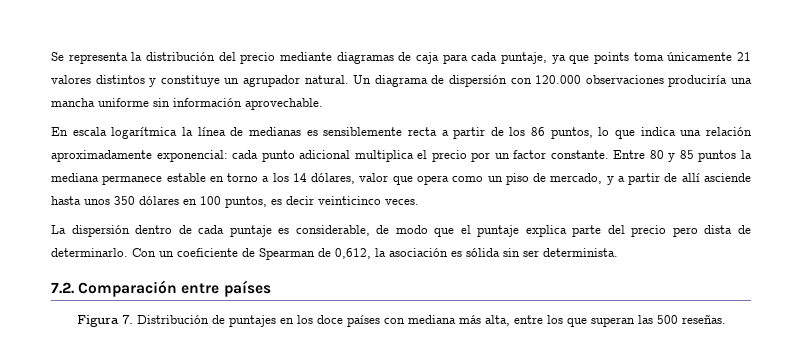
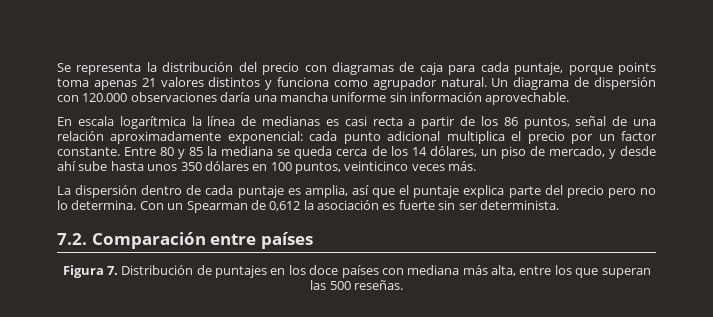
[280,52,332,61] mediante -> [304,65,327,72] con
[551,55,590,64] ya que -> [568,65,613,75] porque
[667,52,733,61] únicamente -> [93,80,137,90] apenas
[160,75,240,87] constituye un -> [277,77,368,87] funciona como
[668,75,728,87] produciría -> [220,92,251,102] daría
[323,127,403,136] sensiblemente -> [344,116,367,126] casi
[598,127,676,139] lo que indica -> [575,116,628,126] señal de
[698,150,737,162] puntos -> (204, 151) none
[102,173,484,185] permanece estable en torno a los 14 dólares, valor que opera como -> [277,146,477,159] se queda cerca de los 14 dólares,
[617,173,751,185] a partir de allí asciende -> [619,146,656,156] [57,161,108,171] desde ahí sube
[271,196,419,205] es decir veinticinco veces. -> [344,161,477,171] veinticinco veces más.
[295,225,428,236] considerable, de modo -> [304,185,369,198] amplia, así
[704,225,751,234] [51,248,255,257] dista de determinarlo. Con un coeficiente de -> [640,188,657,195] [57,200,184,210] no lo determina. Con un
[335,248,371,259] 0,612, -> [269,201,301,211] 0,612
[466,248,500,257] sólida -> [398,200,435,210] fuerte

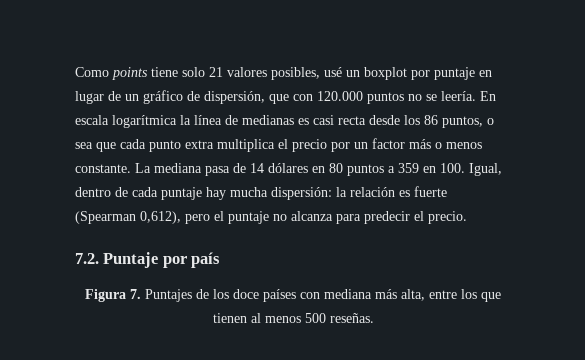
[57,62,657,75] [57,77,656,90] [57,92,570,105] Se representa la distribución del precio con diagramas de caja para cada puntaje, porque points toma apenas 21 valores distintos y funciona como agrupador natural. Un diagrama de dispersión con 120.000 observaciones daría una mancha uniforme sin información aprovechable. // -> [75,67,492,80] [75,90,476,104] Como points tiene solo 21 valores posibles, usé un boxplot por puntaje en lugar de un gráfico de dispersión, que con 120.000 puntos no se leería.
[408,116,656,129] [57,131,303,144] a partir de los 86 puntos, señal de una relación aproximadamente exponencial: -> [369,115,494,128] [75,142,116,152] desde los 86 puntos, o sea que
[387,131,441,141] adicional -> [185,140,214,149] extra
[57,146,656,159] [57,161,477,174] [57,185,657,198] [57,200,559,213] [57,232,313,249] [62,265,286,278] constante. Entre 80 y 85 la mediana se queda cerca de los 14 dólares, un piso de mercado, y desde ahí sube hasta unos 350 dólares en 100 puntos, veinticinco veces más. // La dispersión dentro de cada puntaje es amplia, así que el puntaje explica parte del precio pero no lo determina. Con un Spearman de 0,612 la asociación es fuerte sin ser determinista. // 7.2. Comparación entre países // Figura 7. Distribución de puntajes en -> [409,139,482,149] [75,163,502,176] [75,186,447,200] [75,211,467,224] [75,252,221,268] [85,289,209,302] más o menos constante. La mediana pasa de 14 dólares en 80 puntos a 359 en 100. Igual, dentro de cada puntaje hay mucha dispersión: la relación es fuerte (Spearman 0,612), pero el puntaje no alcanza para predecir el precio. // 7.2. Puntaje por país // Figura 7. Puntajes de
[601,268,651,278] [310,280,327,290] superan las -> [212,313,301,323] tienen al menos

